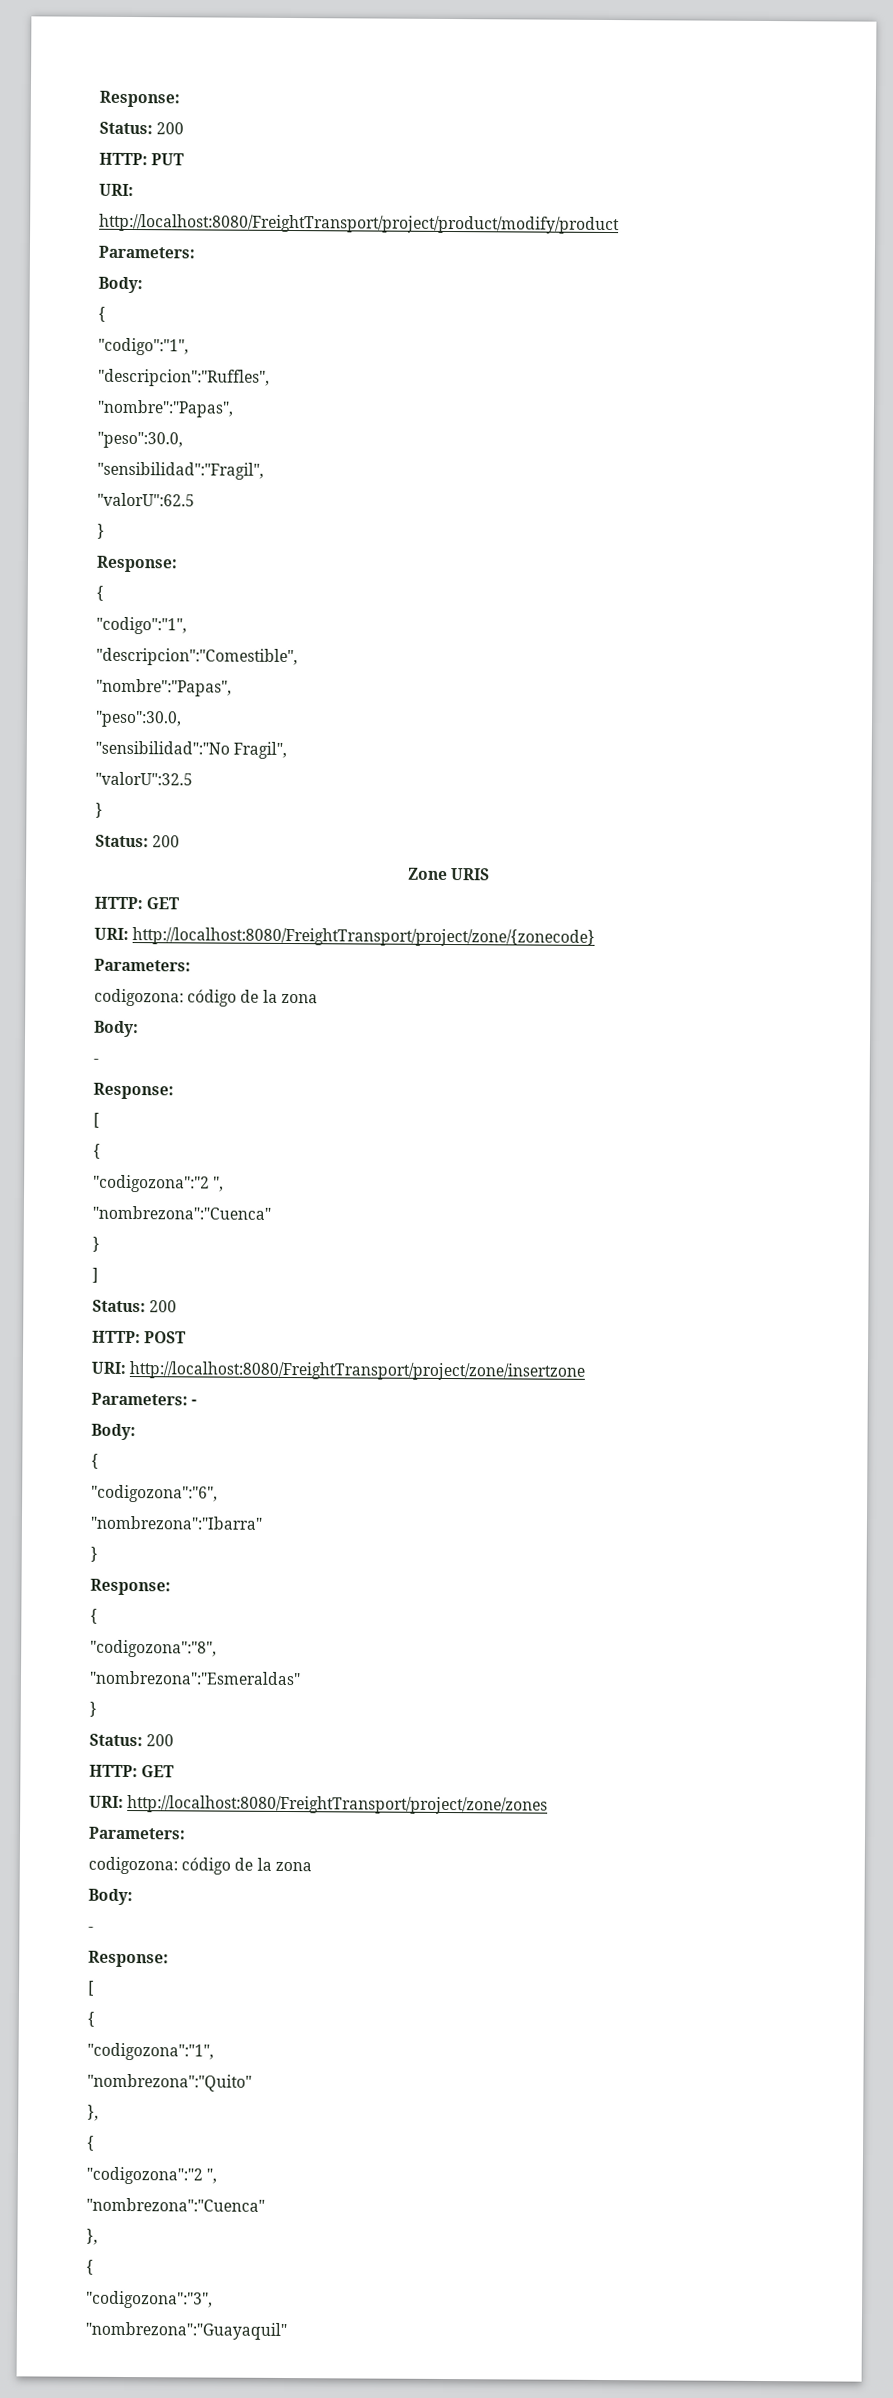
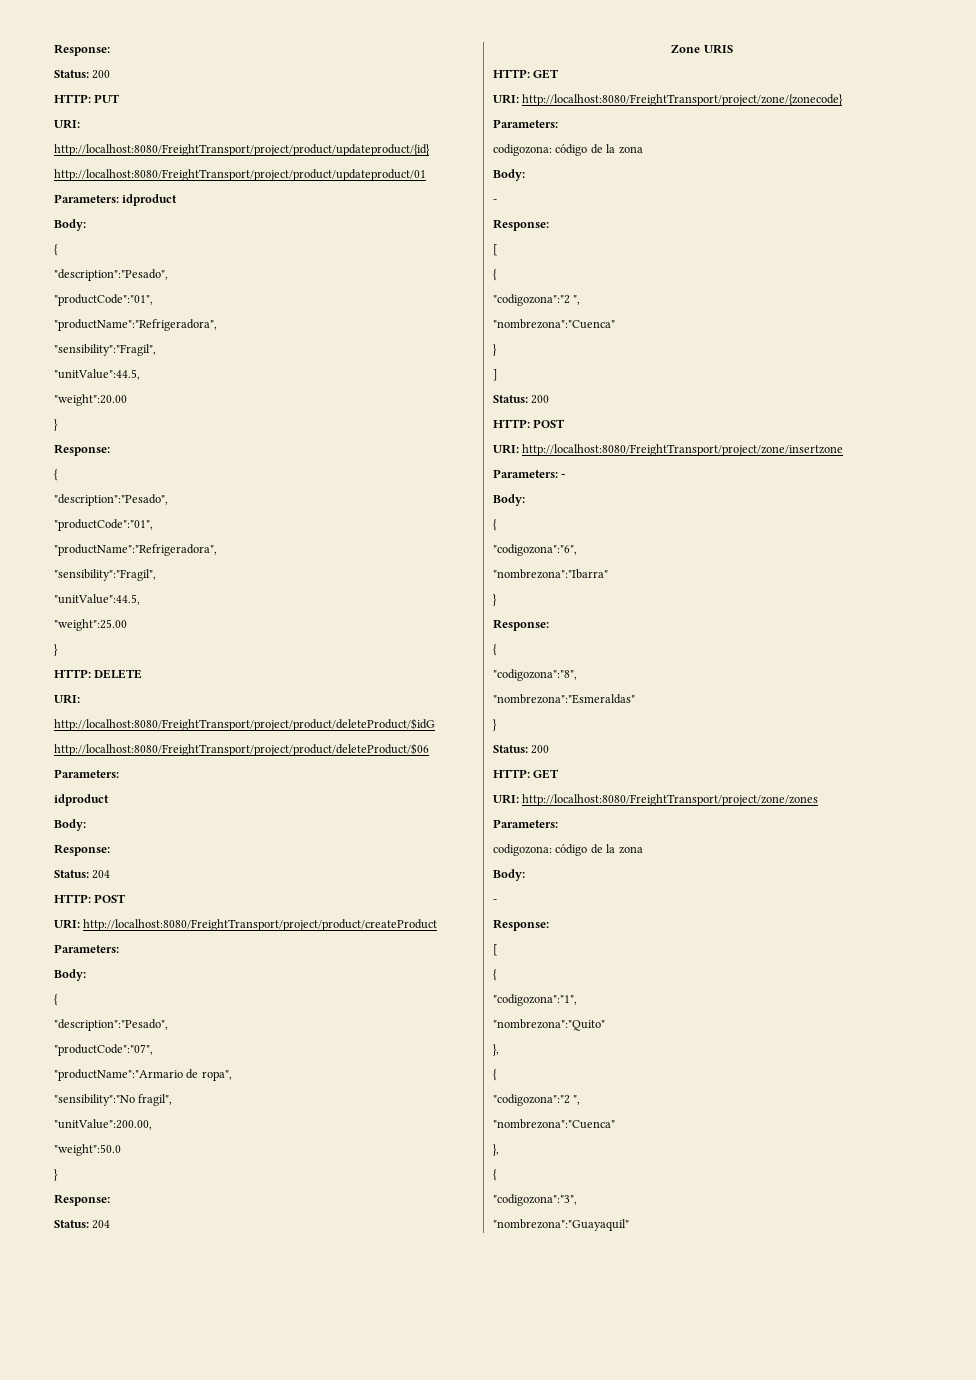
[99,213,620,235] [98,245,195,259] [98,276,143,294] [98,306,106,322] [98,337,189,356] [98,368,270,387] [97,399,234,418] [97,431,183,449] [97,461,264,480] [97,492,195,507] [97,523,105,539] [96,555,178,573] [96,585,104,601] [96,616,187,635] [96,647,298,667] [96,678,232,697] [95,710,182,728] [95,740,288,759] [95,771,193,786] [95,802,103,818] [95,834,181,848] http://localhost:8080/FreightTransport/project/product/modify/product // Parameters: // Body: // { // "codigo":"1", // "descripcion":"Ruffles", // "nombre":"Papas", // "peso":30.0, // "sensibilidad":"Fragil", // "valorU":62.5 // } // Response: // { // "codigo":"1", // "descripcion":"Comestible", // "nombre":"Papas", // "peso":30.0, // "sensibilidad":"No Fragil", // "valorU":32.5 // } // Status: 200 -> [54,144,430,156] [54,169,426,181] [54,194,178,206] [54,219,86,231] [54,244,58,256] [54,269,168,281] [54,294,153,306] [54,319,217,331] [54,344,156,356] [54,369,140,380] [54,394,127,406] [54,419,58,431] [54,444,110,456] [54,469,58,481] [54,494,168,506] [54,519,153,531] [54,544,217,556] [54,569,156,581] [54,594,140,605] [54,619,127,631] [54,644,58,656] [54,669,143,679] [54,694,80,704] [54,718,435,731] [54,743,429,756] [54,769,119,778] [54,794,109,806] [54,819,86,831] [54,844,110,856] [54,870,111,879] [54,894,127,903] [54,919,438,931] [54,944,119,953] [54,969,86,981] [54,994,58,1006] [54,1019,168,1031] [54,1044,153,1056] [54,1069,232,1081] [54,1094,173,1106] [54,1119,152,1130] [54,1144,121,1156] [54,1169,58,1181] [54,1194,110,1206] [54,1220,111,1229] http://localhost:8080/FreightTransport/project/product/updateproduct/{id} // http://localhost:8080/FreightTransport/project/product/updateproduct/01 // Parameters: idproduct // Body: // { // "description":"Pesado", // "productCode":"01", // "productName":"Refrigeradora", // "sensibility":"Fragil", // "unitValue":44.5, // "weight":20.00 // } // Response: // { // "description":"Pesado", // "productCode":"01", // "productName":"Refrigeradora", // "sensibility":"Fragil", // "unitValue":44.5, // "weight":25.00 // } // HTTP: DELETE // URI: // http://localhost:8080/FreightTransport/project/product/deleteProduct/$idG // http://localhost:8080/FreightTransport/project/product/deleteProduct/$06 // Parameters: // idproduct // Body: // Response: // Status: 204 // HTTP: POST // URI: http://localhost:8080/FreightTransport/project/product/createProduct // Parameters: // Body: // { // "description":"Pesado", // "productCode":"07", // "productName":"Armario de ropa", // "sensibility":"No fragil", // "unitValue":200.00, // "weight":50.0 // } // Response: // Status: 204

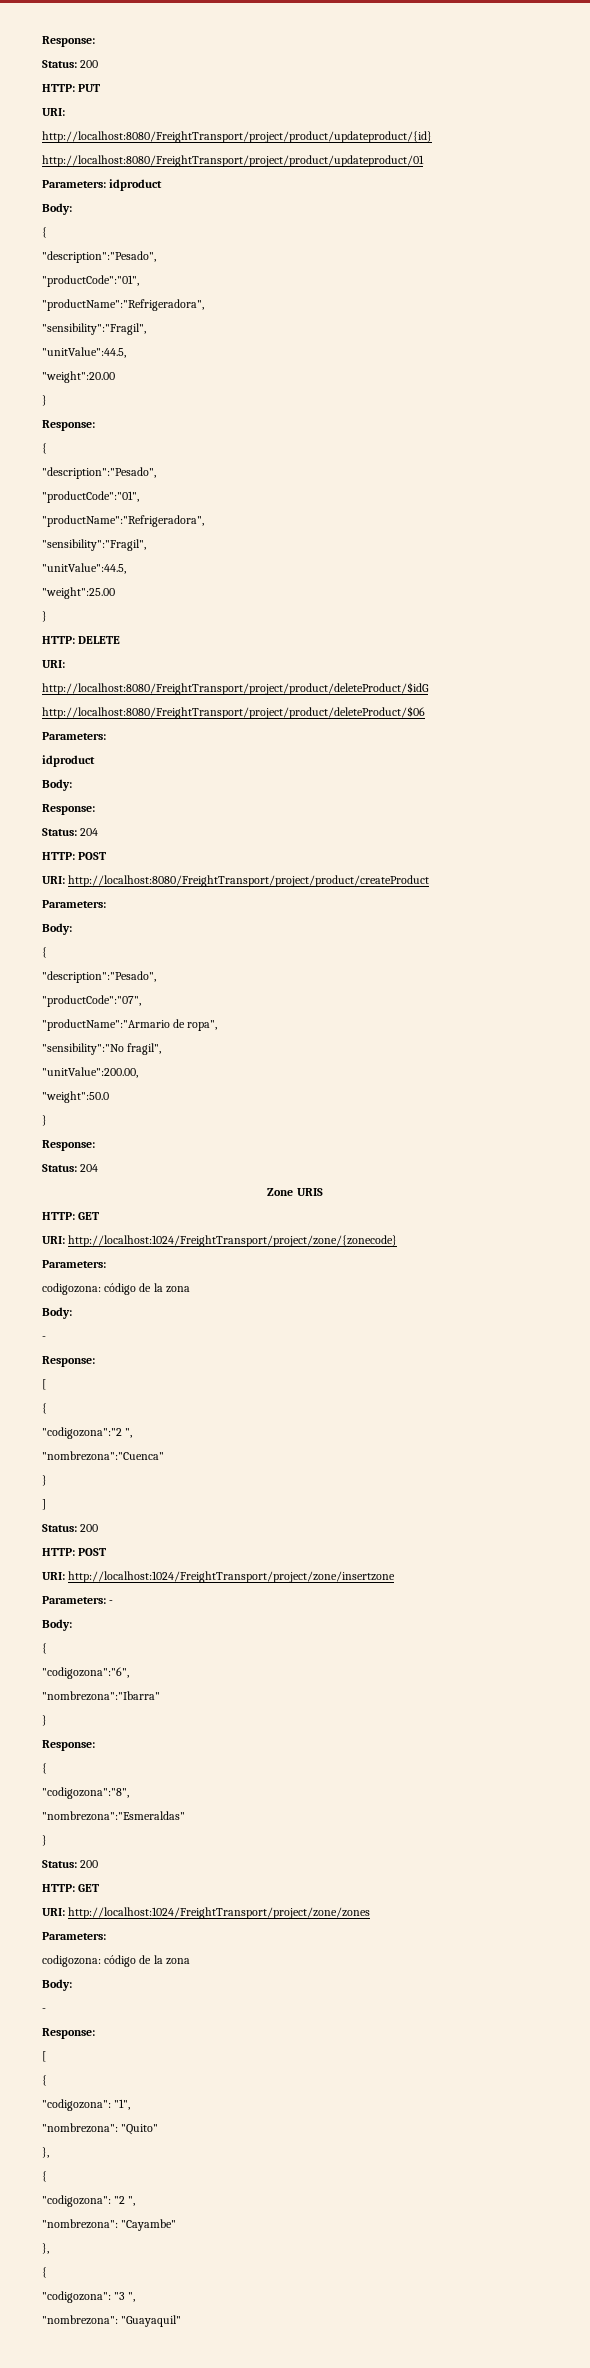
[522,94,844,106] http://localhost:8080/FreightTransport/project/zone/{zonecode} -> [68,1235,398,1247] http://localhost:1024/FreightTransport/project/zone/{zonecode}
[522,444,844,456] http://localhost:8080/FreightTransport/project/zone/insertzone -> [68,1571,396,1583] http://localhost:1024/FreightTransport/project/zone/insertzone
[522,794,819,806] http://localhost:8080/FreightTransport/project/zone/zones -> [68,1907,371,1919] http://localhost:1024/FreightTransport/project/zone/zones
[493,994,577,1006] [493,1019,605,1031] [493,1044,499,1056] [493,1069,497,1081] [493,1094,581,1106] [493,1119,615,1129] [493,1144,499,1156] [493,1169,497,1181] [493,1194,577,1206] [493,1219,629,1231] "codigozona":"1", // "nombrezona":"Quito" // }, // { // "codigozona":"2 ", // "nombrezona":"Cuenca" // }, // { // "codigozona":"3", // "nombrezona":"Guayaquil" -> [42,2099,131,2111] [42,2123,159,2135] [42,2147,49,2158] [42,2171,47,2182] [42,2195,136,2207] [42,2219,177,2231] [42,2243,49,2254] [42,2267,47,2278] [42,2291,136,2303] [42,2315,182,2327] "codigozona": "1", // "nombrezona": "Quito" // }, // { // "codigozona": "2 ", // "nombrezona": "Cayambe" // }, // { // "codigozona": "3 ", // "nombrezona": "Guayaquil"

